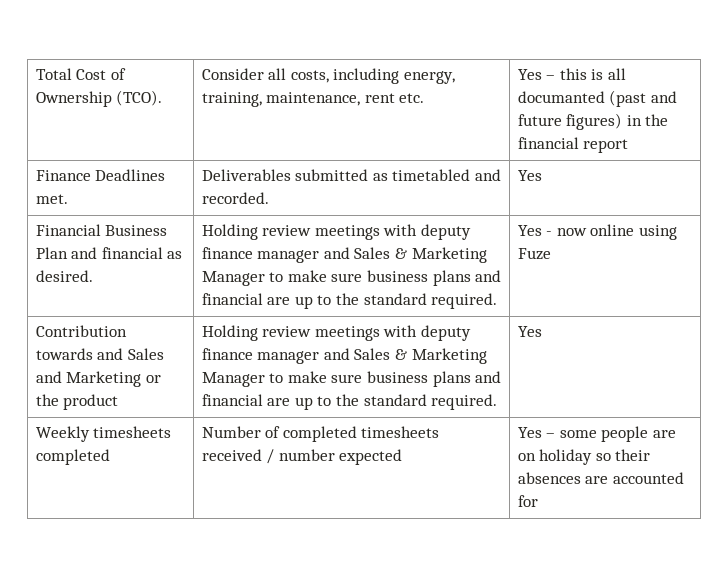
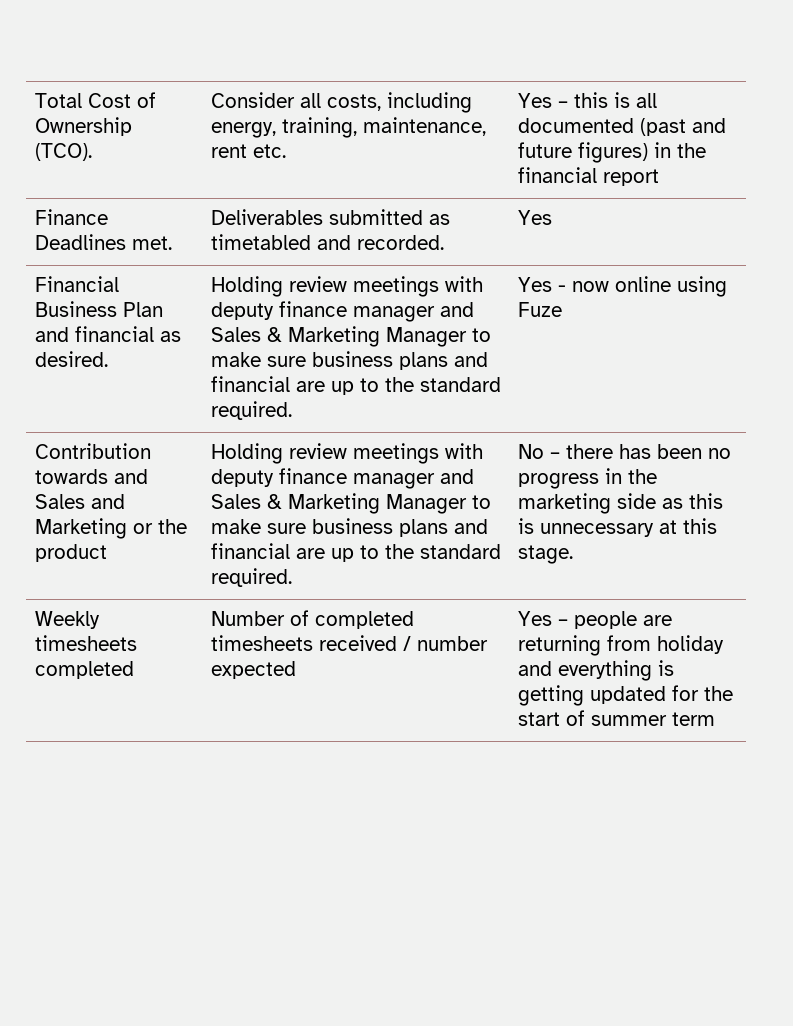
[517,91,605,103] documanted -> [517,118,634,133] documented
[517,326,542,337] Yes -> [517,444,731,459] [517,468,657,489] [517,493,723,514] [517,518,717,537] [517,545,573,564] No – there has been no progress in the marketing side as this is unnecessary at this stage.
[559,430,597,438] some -> (568, 622) none
[517,449,651,465] [517,472,684,484] [517,495,538,507] on holiday so their absences are accounted for -> [517,635,724,656] [517,660,674,681] [517,685,733,706] [517,710,715,726] returning from holiday and everything is getting updated for the start of summer term

